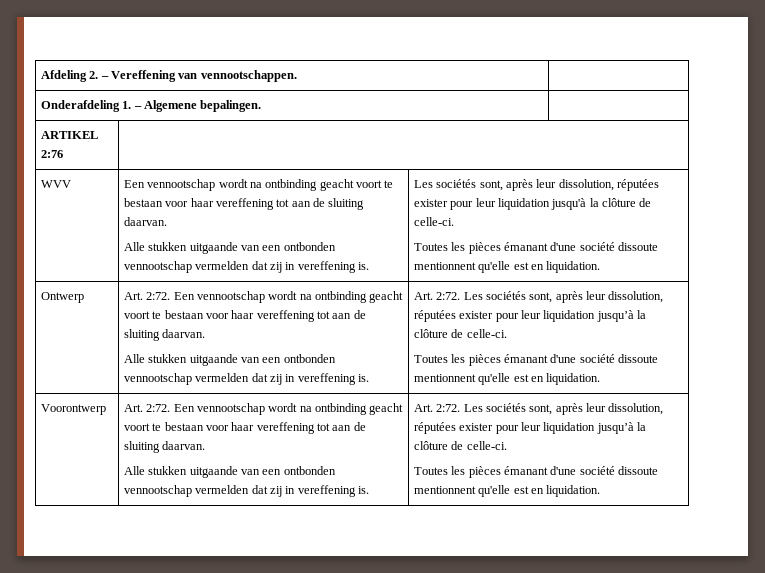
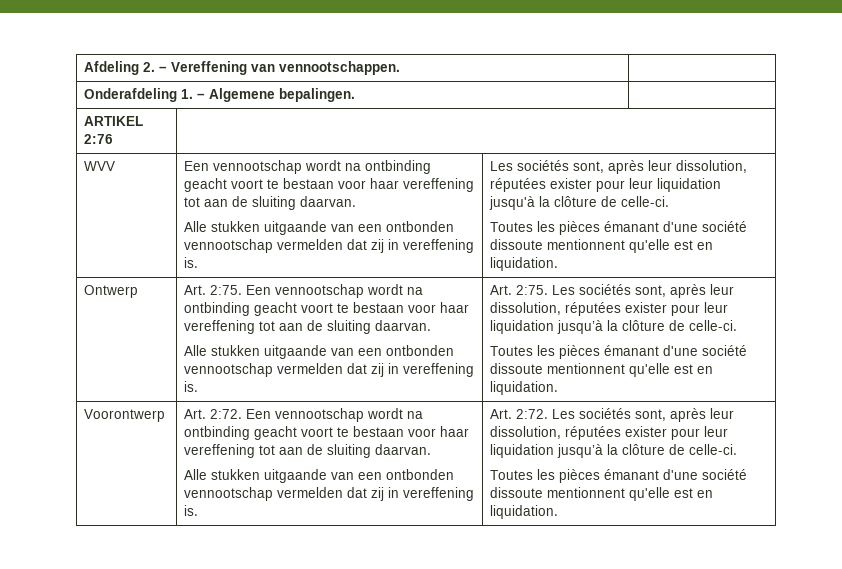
[146,292,171,300] 2:72. -> [209,285,242,295] 2:75.
[436,292,461,300] 2:72. -> [515,285,548,295] 2:75.

